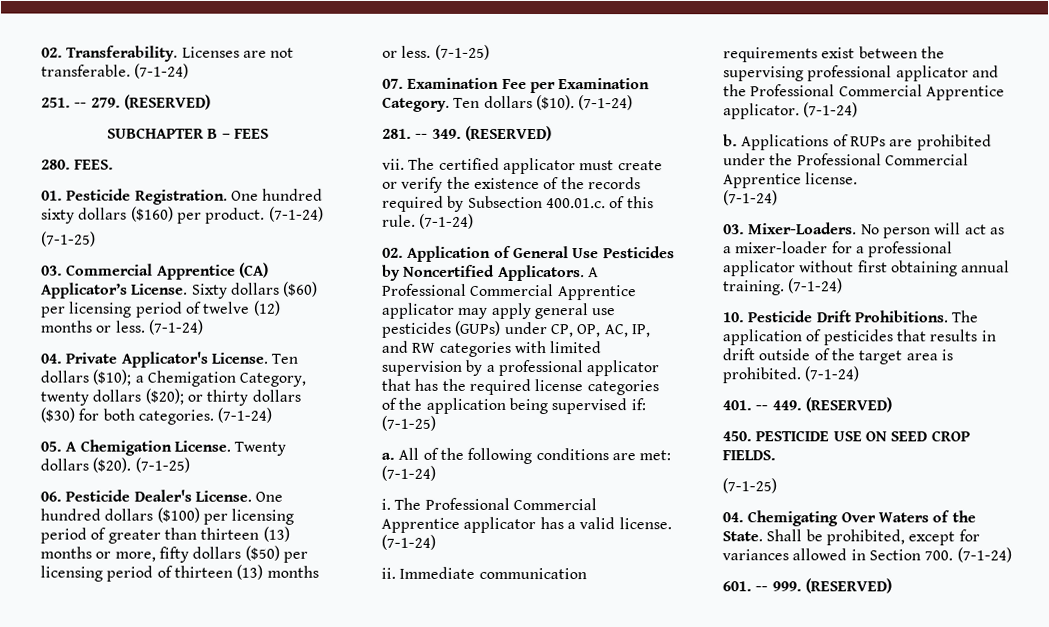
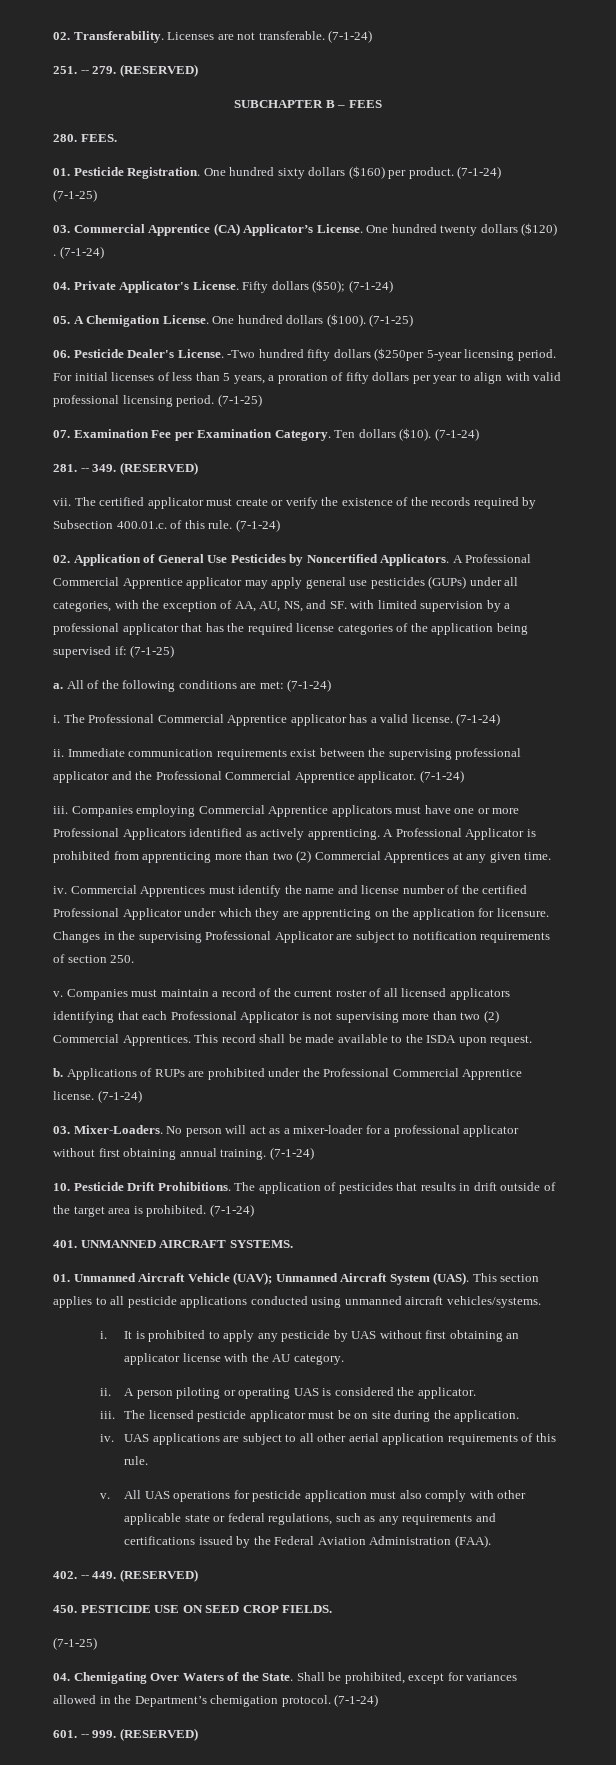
[191,281,319,299] [40,300,281,318] [40,320,145,333] Sixty dollars ($60) per licensing period of twelve (12) months or less. -> [366,223,558,236] [53,254,56,256] One hundred twenty dollars ($120) .
[271,353,299,364] [40,369,307,387] [40,388,301,406] [40,407,214,425] Ten dollars ($10); a Chemigation Category, twenty dollars ($20); or thirty dollars ($30) for both categories. -> [242,280,346,293] Fifty dollars ($50);
[234,441,287,456] [40,457,132,473] Twenty dollars ($20). -> [212,314,366,327] One hundred dollars ($100).
[255,491,284,502] [40,507,295,525] [40,526,290,544] [40,545,308,563] [40,564,319,582] [382,45,432,58] One hundred dollars ($100) per licensing period of greater than thirteen (13) months or more, fifty dollars ($50) per licensing period of thirteen (13) months or less. -> [227,348,556,361] [53,372,562,384] [53,395,215,407] -Two hundred fifty dollars ($250per 5-year licensing period. For initial licenses of less than 5 years, a proration of fifty dollars per year to align with valid professional licensing period.
[549,324,650,338] [381,340,511,357] CP, OP, AC, IP, and RW categories -> [504,577,519,586] [53,600,347,612] all categories, with the exception of AA, AU, NS, and SF.
(859, 110) none -> [53,805,520,817] [53,828,536,840] [53,850,552,863] [53,885,528,897] [53,908,549,920] [53,931,551,943] [53,954,135,963] [53,988,510,1000] [53,1010,499,1023] [53,1034,533,1046] // iii. Companies employing Commercial Apprentice applicators must have one or more Professional Applicators identified as actively apprenticing. A Professional Applicator is prohibited from apprenticing more than two (2) Commercial Apprentices at any given time. // iv. Commercial Apprentices must identify the name and license number of the certified Professional Applicator under which they are apprenticing on the application for licensure. Changes in the supervising Professional Applicator are subject to notification requirements of section 250. // v. Companies must maintain a record of the current roster of all licensed applicators identifying that each Professional Applicator is not supervising more than two (2) Commercial Apprentices. This record shall be made available to the ISDA upon request.
(859, 178) // -> (94, 1095) none
(752, 405) none -> [80,1240,293,1248] [53,1272,540,1285] [53,1296,541,1308] [100,1330,520,1342] [124,1353,344,1365] [100,1387,476,1399] [100,1410,520,1422] [100,1433,556,1445] [124,1456,149,1465] [100,1490,527,1502] [124,1513,496,1525] [124,1535,491,1548] [53,1571,77,1579] UNMANNED AIRCRAFT SYSTEMS. // 01. Unmanned Aircraft Vehicle (UAV); Unmanned Aircraft System (UAS). This section applies to all pesticide applications conducted using unmanned aircraft vehicles/systems. // i. It is prohibited to apply any pesticide by UAS without first obtaining an applicator license with the AU category. // ii. A person piloting or operating UAS is considered the applicator. // iii. The licensed pesticide applicator must be on site during the application. // iv. UAS applications are subject to all other aerial application requirements of this rule. // v. All UAS operations for pesticide application must also comply with other applicable state or federal regulations, such as any requirements and certifications issued by the Federal Aviation Administration (FAA). // 402.
[868,549,954,561] Section 700. -> [114,1695,331,1707] the Department’s chemigation protocol.

